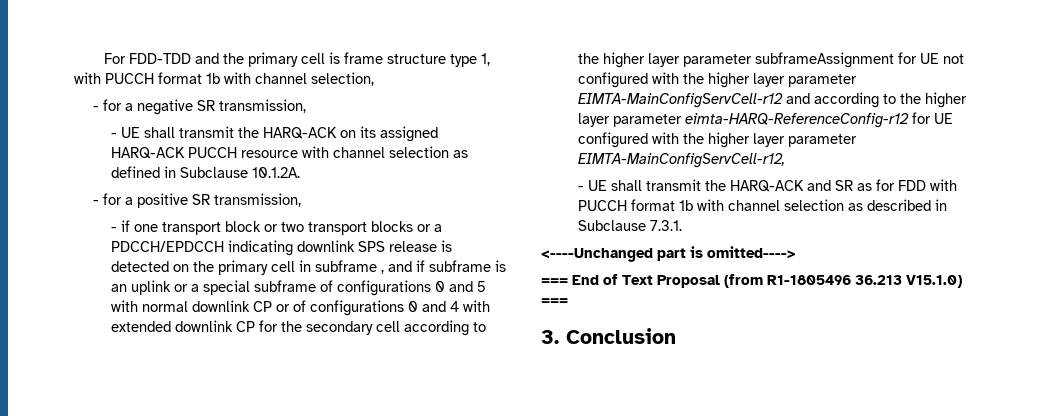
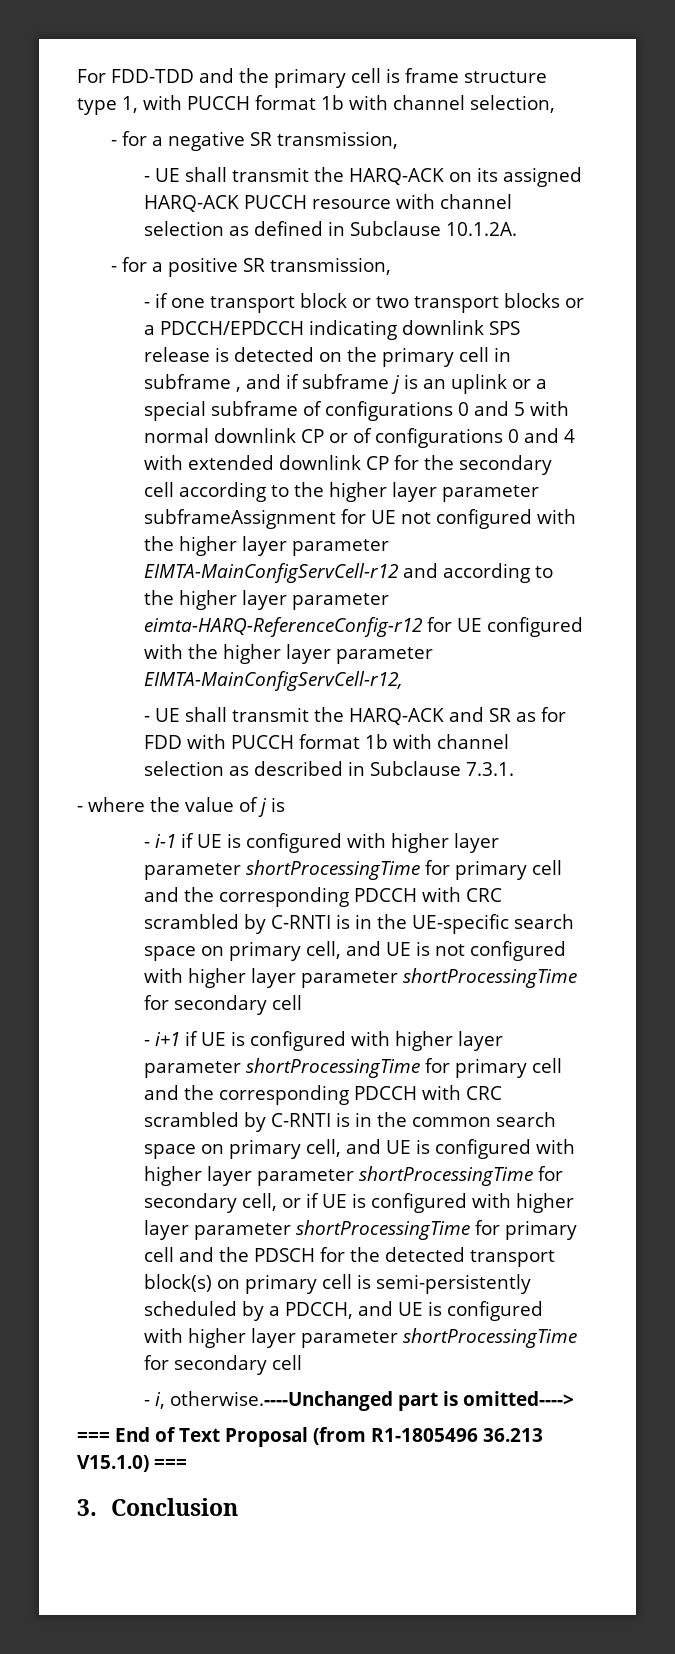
(492, 266) none -> [391,375,401,394] j
[541,248,653,262] <----Unchanged -> [77,797,285,817] [144,833,500,853] [144,860,563,880] [144,887,503,907] [144,914,575,934] [144,941,567,961] [144,968,578,988] [144,995,303,1015] [144,1031,504,1051] [144,1058,563,1078] [144,1085,503,1105] [144,1112,557,1132] [144,1139,576,1159] [144,1166,564,1186] [144,1193,575,1213] [144,1220,578,1240] [144,1247,556,1267] [144,1274,532,1294] [144,1301,544,1321] [144,1328,578,1348] [144,1355,303,1375] [144,1391,394,1411] - where the value of j is // - i-1 if UE is configured with higher layer parameter shortProcessingTime for primary cell and the corresponding PDCCH with CRC scrambled by C-RNTI is in the UE-specific search space on primary cell, and UE is not configured with higher layer parameter shortProcessingTime for secondary cell // - i+1 if UE is configured with higher layer parameter shortProcessingTime for primary cell and the corresponding PDCCH with CRC scrambled by C-RNTI is in the common search space on primary cell, and UE is configured with higher layer parameter shortProcessingTime for secondary cell, or if UE is configured with higher layer parameter shortProcessingTime for primary cell and the PDSCH for the detected transport block(s) on primary cell is semi-persistently scheduled by a PDCCH, and UE is configured with higher layer parameter shortProcessingTime for secondary cell // - i, otherwise.----Unchanged

